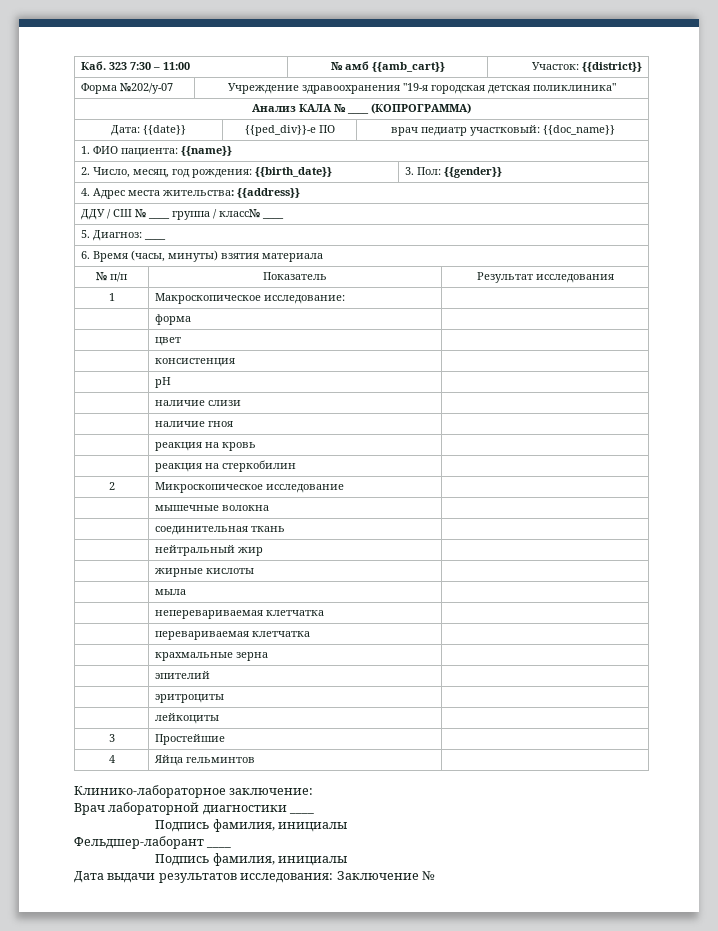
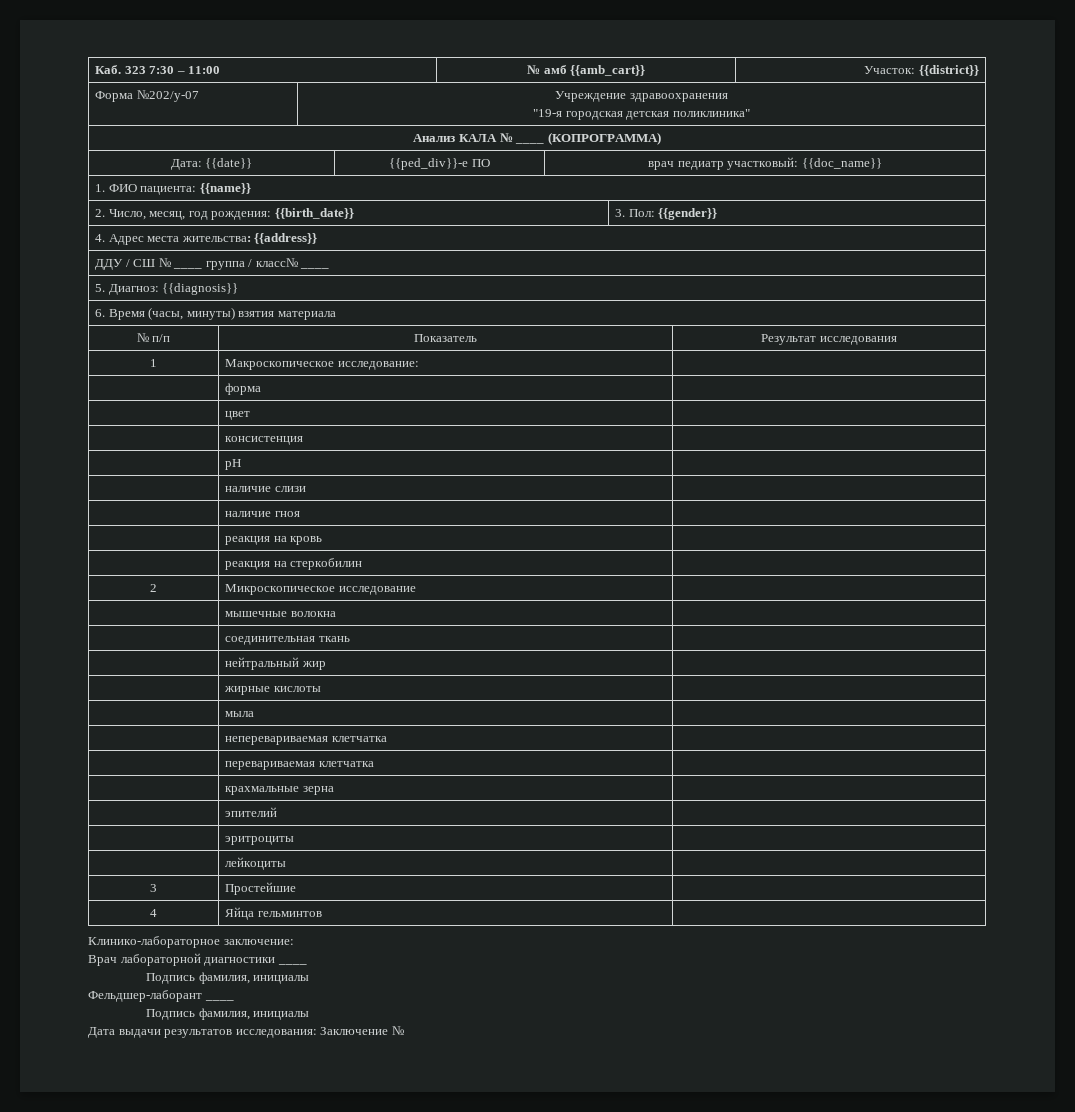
(400, 89) none -> (728, 97) //
[144,238,167,240] ____ -> [162,283,239,295] {{diagnosis}}

